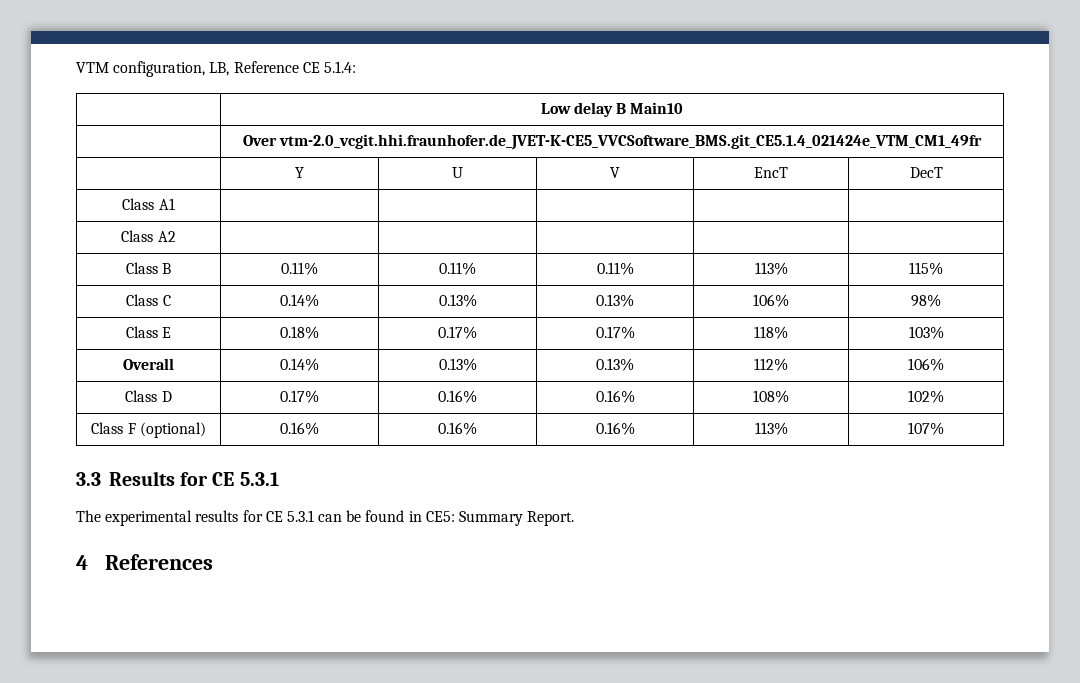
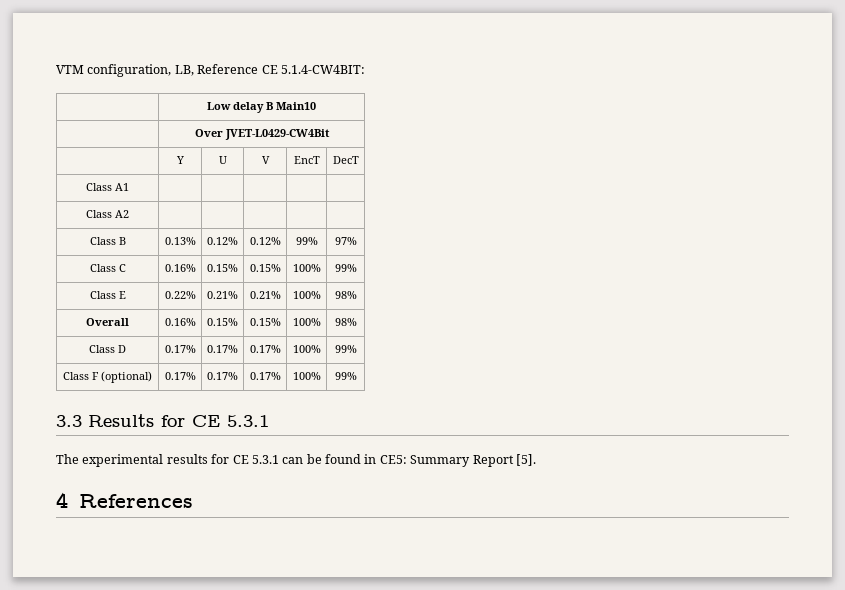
[323,61,356,73] 5.1.4: -> [280,65,365,74] 5.1.4-CW4BIT:
[279,134,983,150] vtm-2.0_vcgit.hhi.fraunhofer.de_JVET-K-CE5_VVCSoftware_BMS.git_CE5.1.4_021424e_VTM_CM1_49fr -> [224,129,330,140] JVET-L0429-CW4Bit
[281,262,318,275] [439,262,476,275] [596,262,634,275] [754,262,788,275] [908,262,943,275] [126,294,171,306] [280,294,319,307] [438,294,477,307] [596,294,634,307] [752,294,789,307] [910,294,941,307] [125,326,172,338] [280,326,319,339] [438,326,477,339] [595,326,635,339] [753,326,788,339] [908,326,944,339] [123,358,174,370] [280,358,319,371] [438,358,477,371] [596,358,634,371] [753,358,788,371] [907,358,944,371] 0.11% | 0.11% | 0.11% | 113% | 115% // Class C | 0.14% | 0.13% | 0.13% | 106% | 98% // Class E | 0.18% | 0.17% | 0.17% | 118% | 103% // Overall | 0.14% | 0.13% | 0.13% | 112% | 106% -> [164,237,196,245] [207,237,238,245] [249,237,281,245] [295,237,318,245] [334,237,357,245] [89,264,126,272] [164,264,196,272] [207,264,238,272] [249,264,281,272] [292,264,321,272] [334,264,357,272] [89,291,126,299] [164,291,196,299] [207,291,238,299] [249,291,281,299] [292,291,321,299] [334,291,357,299] [86,318,129,326] [164,318,196,326] [207,318,238,326] [249,318,281,326] [292,318,321,326] [334,318,357,326] 0.13% | 0.12% | 0.12% | 99% | 97% // Class C | 0.16% | 0.15% | 0.15% | 100% | 99% // Class E | 0.22% | 0.21% | 0.21% | 100% | 98% // Overall | 0.16% | 0.15% | 0.15% | 100% | 98%
[438,390,477,403] [595,390,635,403] [752,390,789,403] [907,390,944,403] 0.16% | 0.16% | 108% | 102% -> [207,345,238,353] [249,345,281,353] [292,345,321,353] [334,345,357,353] 0.17% | 0.17% | 100% | 99%
[280,422,319,435] [438,422,477,435] [595,422,635,435] [754,422,788,435] [907,422,944,435] 0.16% | 0.16% | 0.16% | 113% | 107% -> [164,372,196,380] [207,372,238,380] [249,372,281,380] [292,372,321,380] [334,372,357,380] 0.17% | 0.17% | 0.17% | 100% | 99%
[527,511,575,526] Report. -> [472,454,536,467] Report [5].

